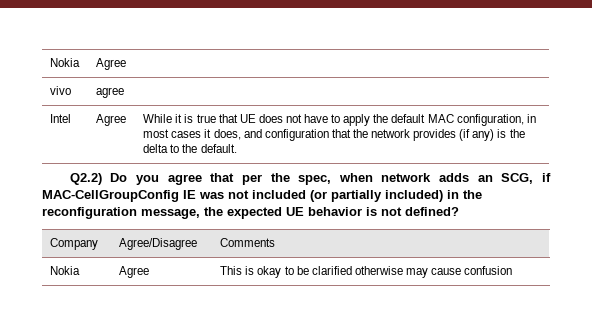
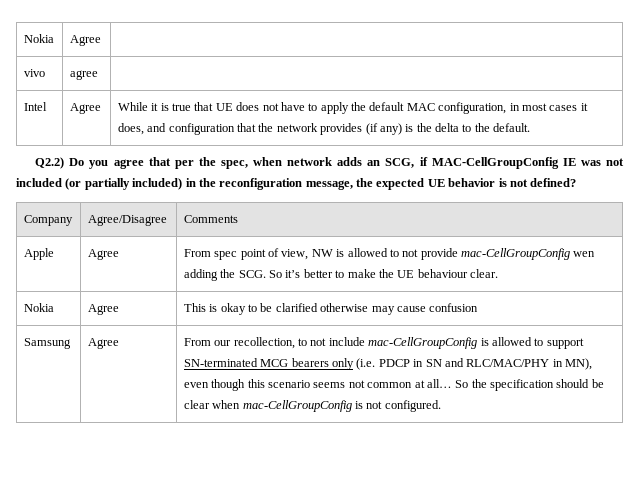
(276, 242) none -> [23,248,54,260] [87,249,119,260] [183,248,596,260] [183,269,499,281] // Apple | Agree | From spec point of view, NW is allowed to not provide mac-CellGroupConfig wen adding the SCG. So it’s better to make the UE behaviour clear.
(513, 270) none -> [23,338,71,349] [87,338,119,349] [183,337,584,349] [183,358,593,370] [183,379,604,391] [183,400,441,412] // Samsung | Agree | From our recollection, to not include mac-CellGroupConfig is allowed to support SN-terminated MCG bearers only (i.e. PDCP in SN and RLC/MAC/PHY in MN), even though this scenario seems not common at all… So the specification should be clear when mac-CellGroupConfig is not configured.

